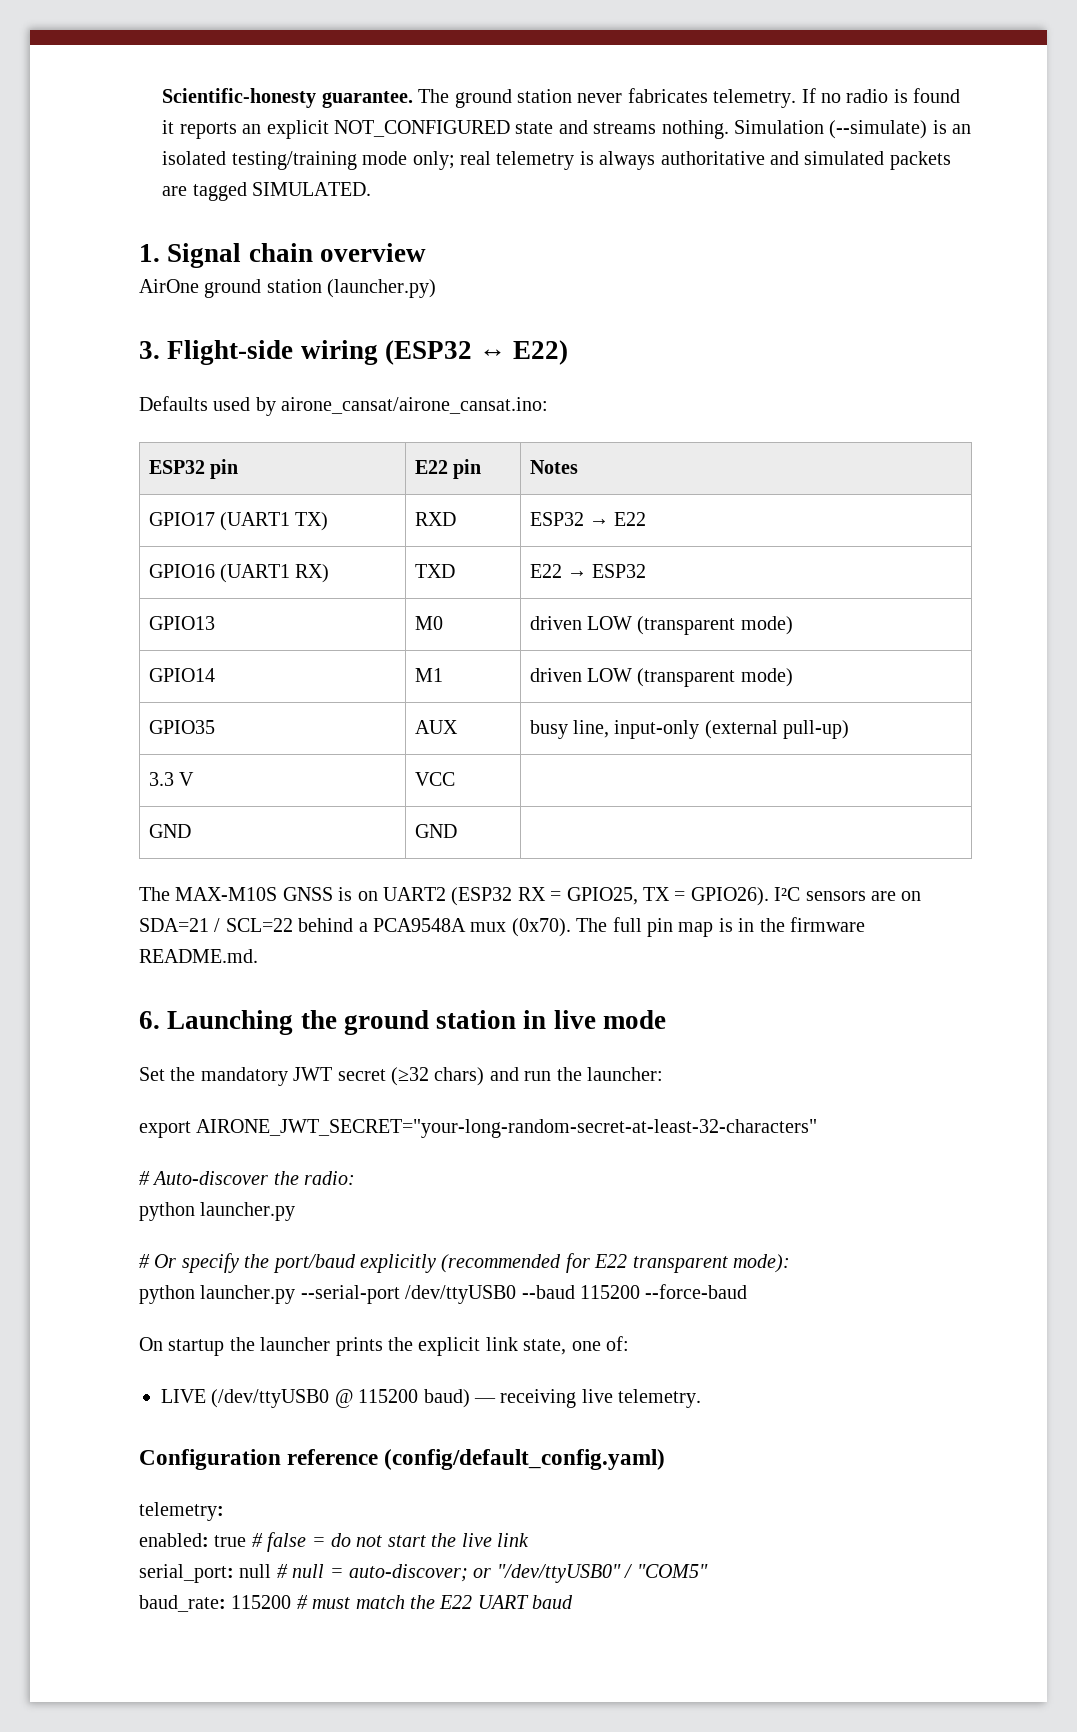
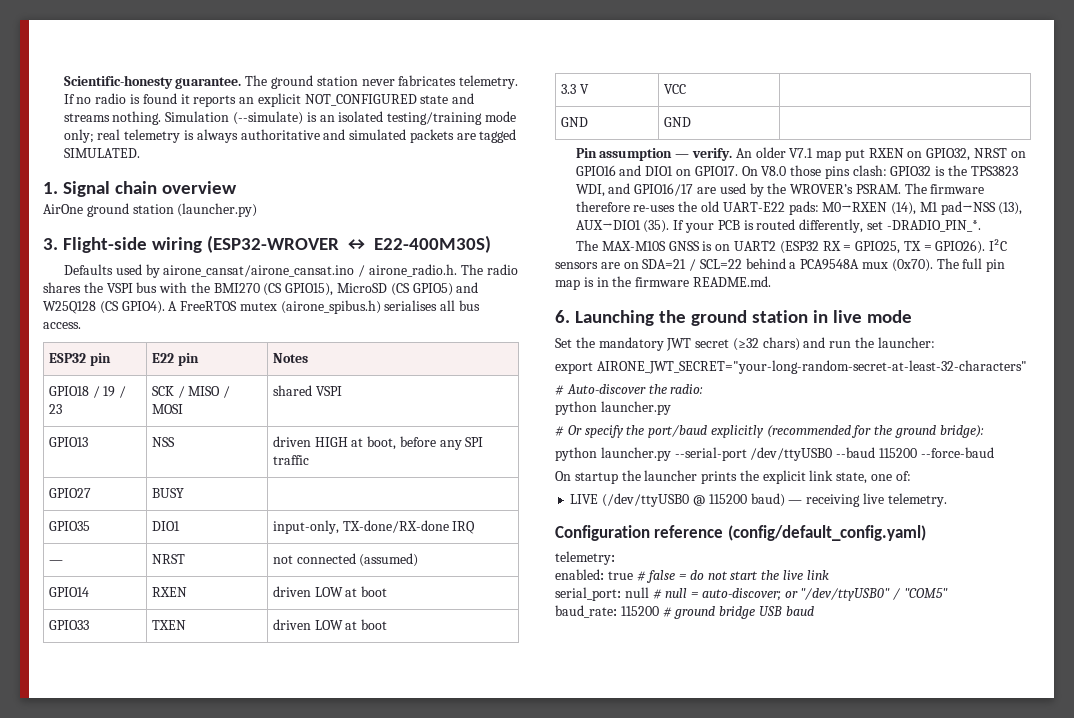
[384,340,569,365] (ESP32 ↔ E22) -> [206,235,491,253] (ESP32-WROVER ↔ E22-400M30S)
[281,397,549,414] airone_cansat/airone_cansat.ino: -> [163,264,518,277] [43,282,479,296] [43,300,481,314] [43,322,81,329] airone_cansat/airone_cansat.ino / airone_radio.h. The radio shares the VSPI bus with the BMI270 (CS GPIO15), MicroSD (CS GPIO5) and W25Q128 (CS GPIO4). A FreeRTOS mutex (airone_spibus.h) serialises all bus access.
[148,512,329,531] [414,512,456,526] [529,512,647,526] [148,564,330,583] [414,564,455,578] [529,564,647,578] [148,616,215,630] [414,616,443,630] [529,616,793,635] [148,668,215,682] [414,668,443,682] [529,668,793,687] [148,720,215,734] [414,720,458,734] [529,720,850,739] GPIO17 (UART1 TX) | RXD | ESP32 → E22 // GPIO16 (UART1 RX) | TXD | E22 → ESP32 // GPIO13 | M0 | driven LOW (transparent mode) // GPIO14 | M1 | driven LOW (transparent mode) // GPIO35 | AUX | busy line, input-only (external pull-up) -> [48,386,127,398] [48,404,62,414] [151,386,231,398] [151,404,183,414] [272,385,342,396] [48,437,88,447] [151,437,175,447] [272,436,484,450] [272,455,309,465] [48,488,91,498] [151,488,184,498] [48,521,90,531] [151,521,180,531] [272,520,476,534] [48,560,63,564] [151,554,185,564] [272,553,419,567] [48,587,89,597] [151,587,187,597] [272,586,388,597] [48,620,89,630] [151,620,186,630] [272,619,388,630] GPIO18 / 19 / 23 | SCK / MISO / MOSI | shared VSPI // GPIO13 | NSS | driven HIGH at boot, before any SPI traffic // GPIO27 | BUSY | // GPIO35 | DIO1 | input-only, TX-done/RX-done IRQ // — | NRST | not connected (assumed) // GPIO14 | RXEN | driven LOW at boot // GPIO33 | TXEN | driven LOW at boot
(457, 831) none -> [575,147,1026,161] [575,165,1018,179] [575,183,985,197] [575,201,1023,215] [575,219,981,233] // Pin assumption — verify. An older V7.1 map put RXEN on GPIO32, NRST on GPIO16 and DIO1 on GPIO17. On V8.0 those pins clash: GPIO32 is the TPS3823 WDI, and GPIO16/17 are used by the WROVER’s PSRAM. The firmware therefore re-uses the old UART-E22 pads: M0→RXEN (14), M1 pad→NSS (13), AUX→DIO1 (35). If your PCB is routed differently, set -DRADIO_PIN_*.
[594,1254,790,1273] E22 transparent mode): -> [874,425,984,438] the ground bridge):
[312,1595,529,1609] must match the E22 UART -> [674,606,782,619] ground bridge USB

